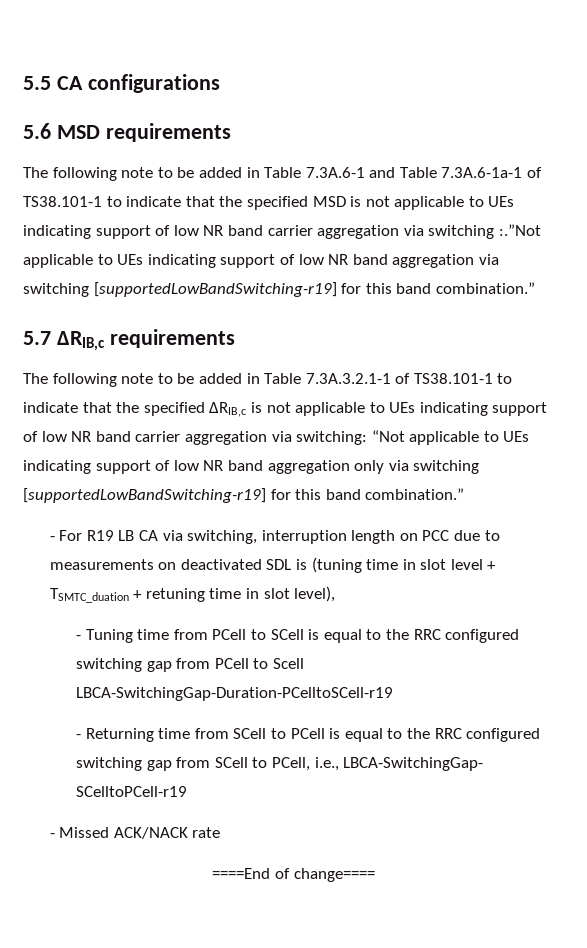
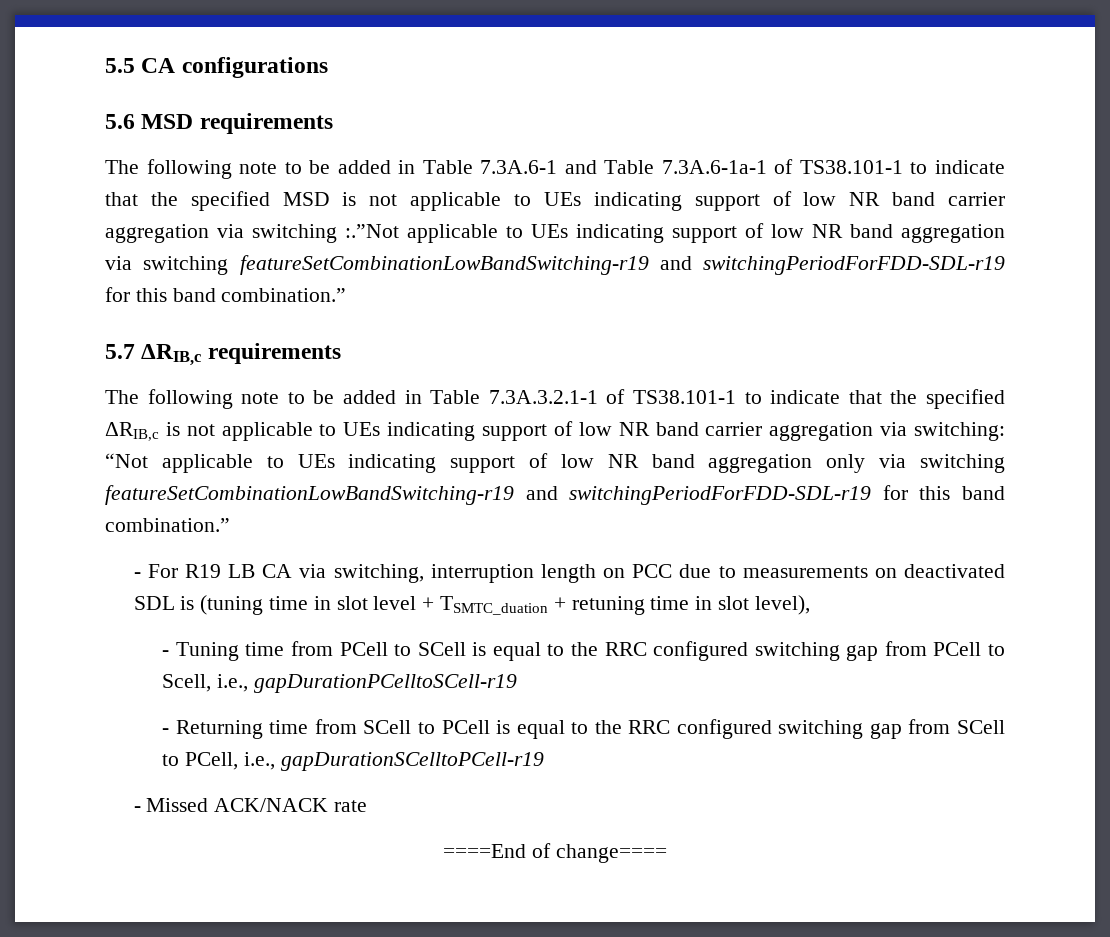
[93,282,337,297] [supportedLowBandSwitching-r19] -> [239,255,1005,275] featureSetCombinationLowBandSwitching-r19 and switchingPeriodForFDD-SDL-r19
[23,488,266,503] [supportedLowBandSwitching-r19] -> [105,485,872,505] featureSetCombinationLowBandSwitching-r19 and switchingPeriodForFDD-SDL-r19
[273,658,305,669] [76,687,394,701] Scell LBCA-SwitchingGap-Duration-PCelltoSCell-r19 -> [162,674,517,693] Scell, i.e., gapDurationPCelltoSCell-r19
[343,757,484,771] [76,786,188,797] LBCA-SwitchingGap- SCelltoPCell-r19 -> [280,752,544,771] gapDurationSCelltoPCell-r19

